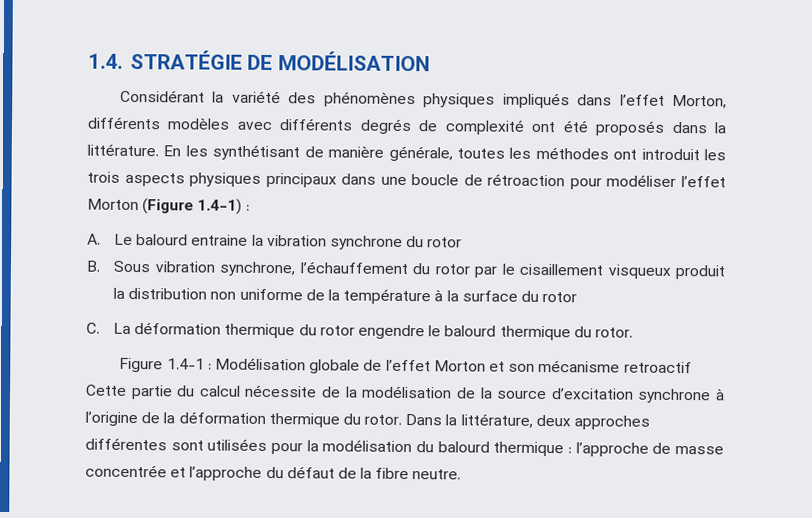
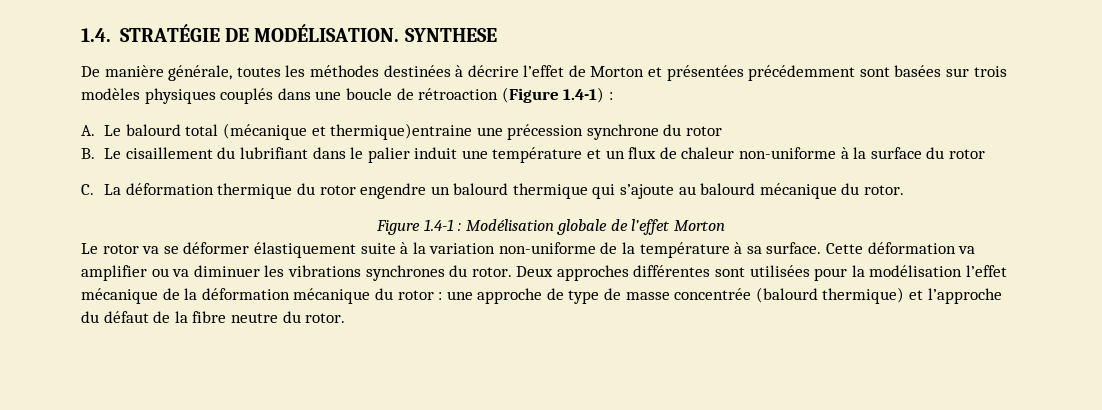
[278,51,431,72] [120,89,727,109] [87,116,727,136] [87,143,324,161] MODÉLISATION // Considérant la variété des phénomènes physiques impliqués dans l’effet Morton, différents modèles avec différents degrés de complexité ont été proposés dans la littérature. En les synthétisant de -> [254,24,497,42] [81,66,100,77] MODÉLISATION. SYNTHESE // De
[613,148,726,161] [87,171,337,188] ont introduit les trois aspects physiques principaux -> [383,65,1007,81] [81,88,274,104] destinées à décrire l’effet de Morton et présentées précédemment sont basées sur trois modèles physiques couplés
[569,174,726,190] [87,198,139,211] pour modéliser l’effet Morton -> (499, 94) none
[191,234,463,250] [86,260,725,280] [113,287,432,305] entraine la vibration synchrone du rotor // B. Sous vibration synchrone, l’échauffement du rotor par le cisaillement visqueux produit la distribution non uniforme de la température -> [185,123,723,140] [81,147,837,163] total (mécanique et thermique)entraine une précession synchrone du rotor // B. Le cisaillement du lubrifiant dans le palier induit une température et un flux de chaleur non-uniforme
[428,325,571,341] le balourd thermique -> [430,183,837,199] un balourd thermique qui s’ajoute au balourd mécanique
[488,359,692,374] [85,384,726,404] [85,411,571,428] et son mécanisme retroactif // Cette partie du calcul nécessite de la modélisation de la source d’excitation synchrone à l’origine de la déformation thermique du rotor. Dans la littérature, deux -> [81,242,976,258] [81,265,554,281] // Le rotor va se déformer élastiquement suite à la variation non-uniforme de la température à sa surface. Cette déformation va amplifier ou va diminuer les vibrations synchrones du rotor. Deux
[416,441,649,457] du balourd thermique : l’approche -> [966,265,1008,277] [81,288,600,304] l’effet mécanique de la déformation mécanique du rotor : une approche de type
(167, 471) none -> [755,287,905,304] (balourd thermique)
[412,469,462,480] neutre. -> [230,311,346,323] neutre du rotor.

